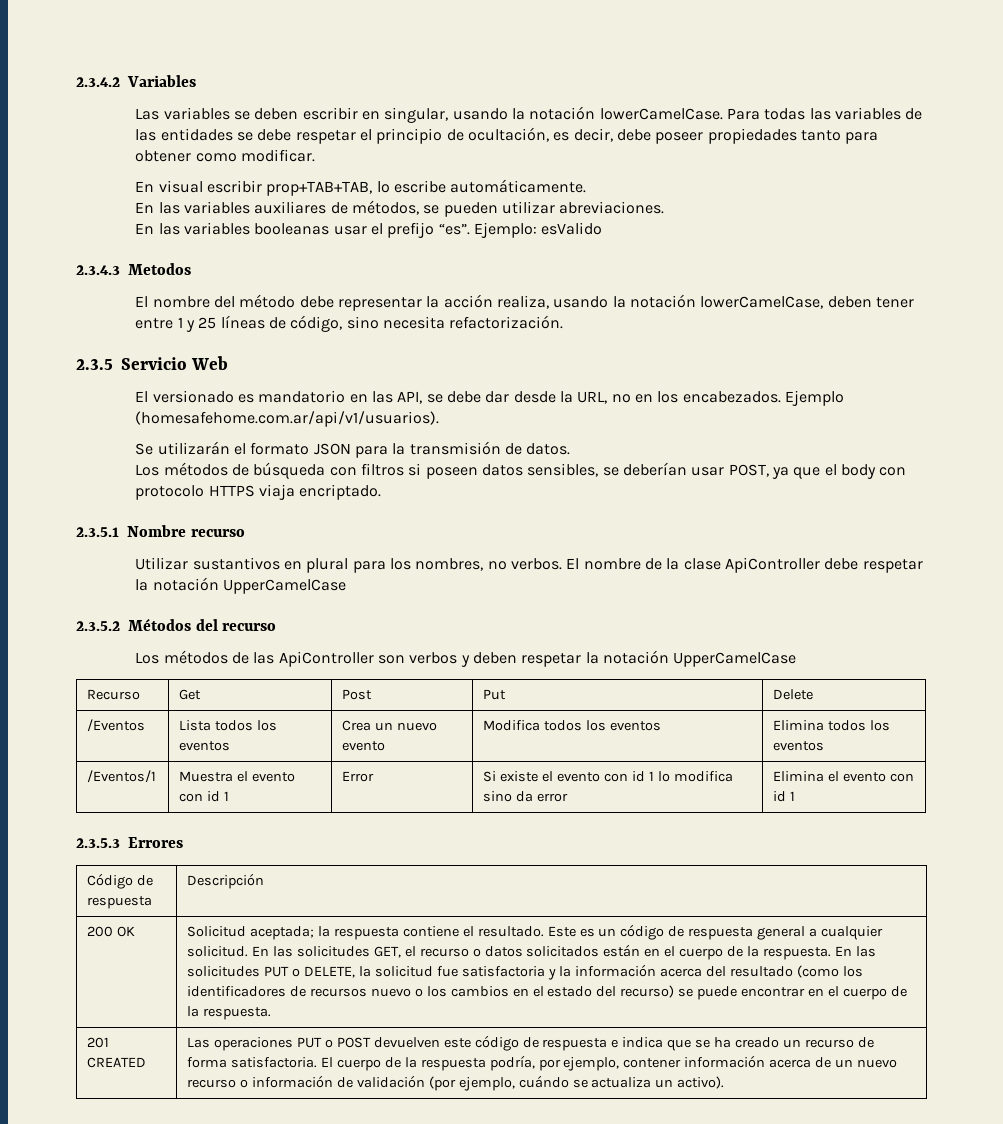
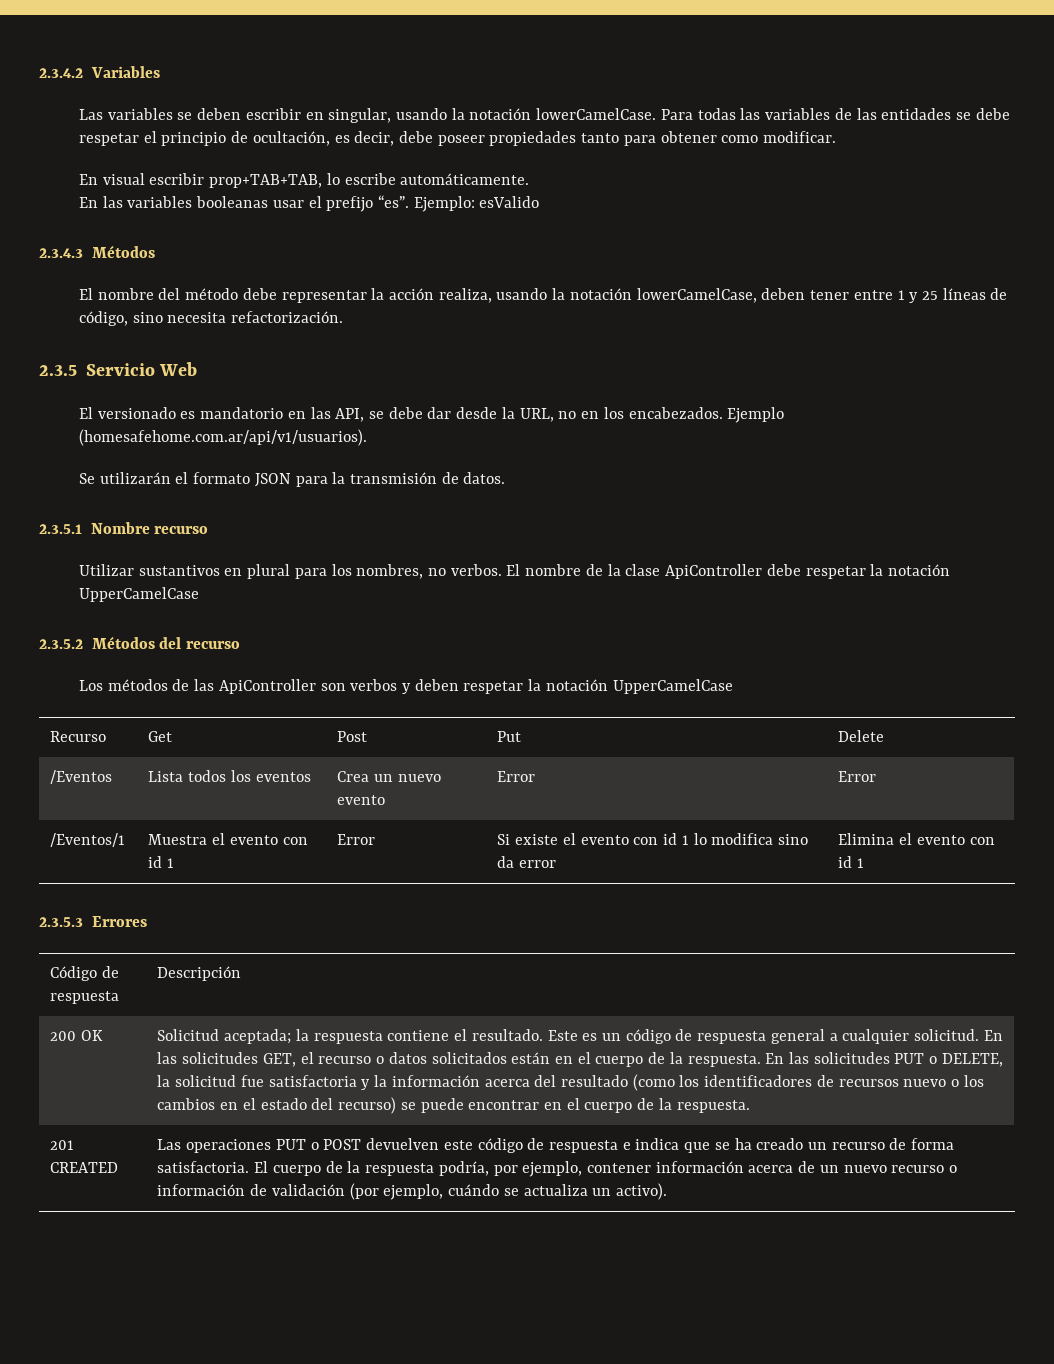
[135,200,665,217] // En las variables auxiliares de métodos, se pueden utilizar abreviaciones. -> (530, 179) none
[128,263,191,275] Metodos -> [91,245,155,258] Métodos
[135,462,907,479] [135,484,382,500] // Los métodos de búsqueda con filtros si poseen datos sensibles, se deberían usar POST, ya que el body con protocolo HTTPS viaja encriptado. -> (506, 478) none
[483,720,661,731] [773,720,891,731] [773,741,825,751] Modifica todos los eventos | Elimina todos los eventos -> [497,771,536,782] [838,771,877,782] Error | Error

